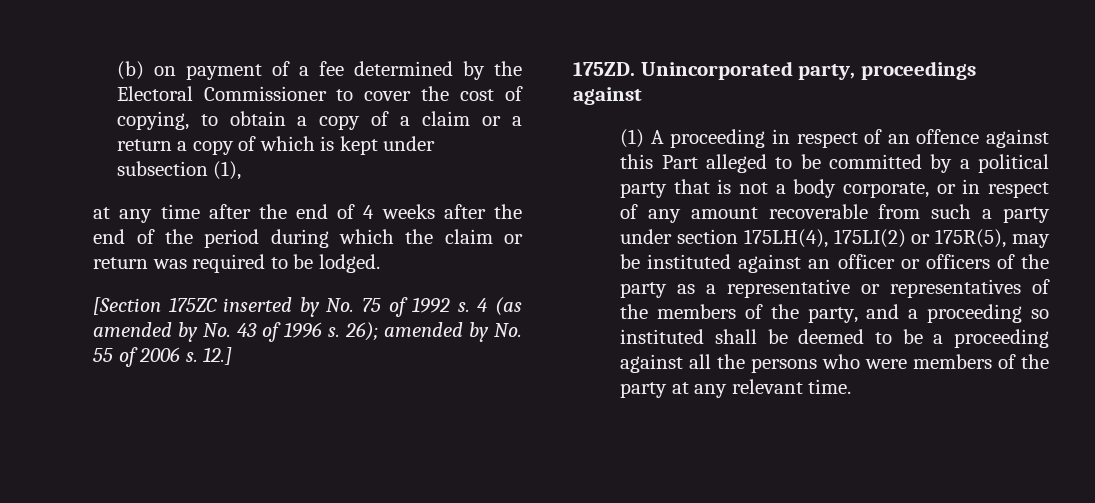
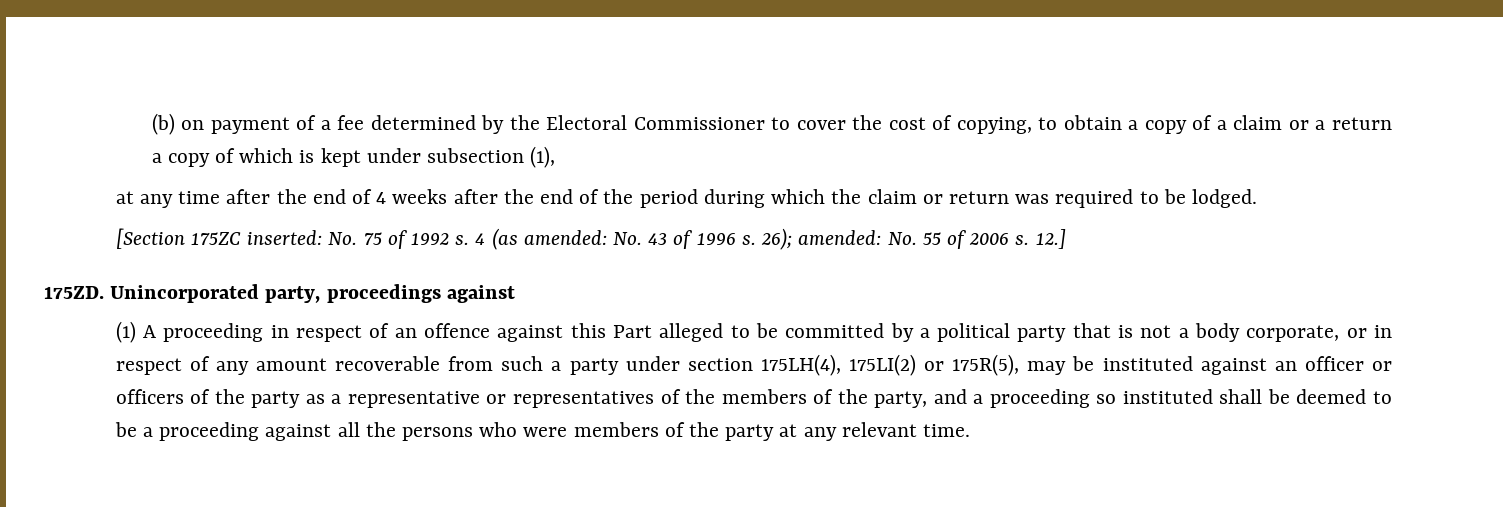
[223,297,320,317] inserted by -> [247,230,323,245] inserted:
[93,322,199,342] amended by -> [523,230,607,245] amended:
[384,322,490,342] amended by -> [798,230,882,245] amended:

